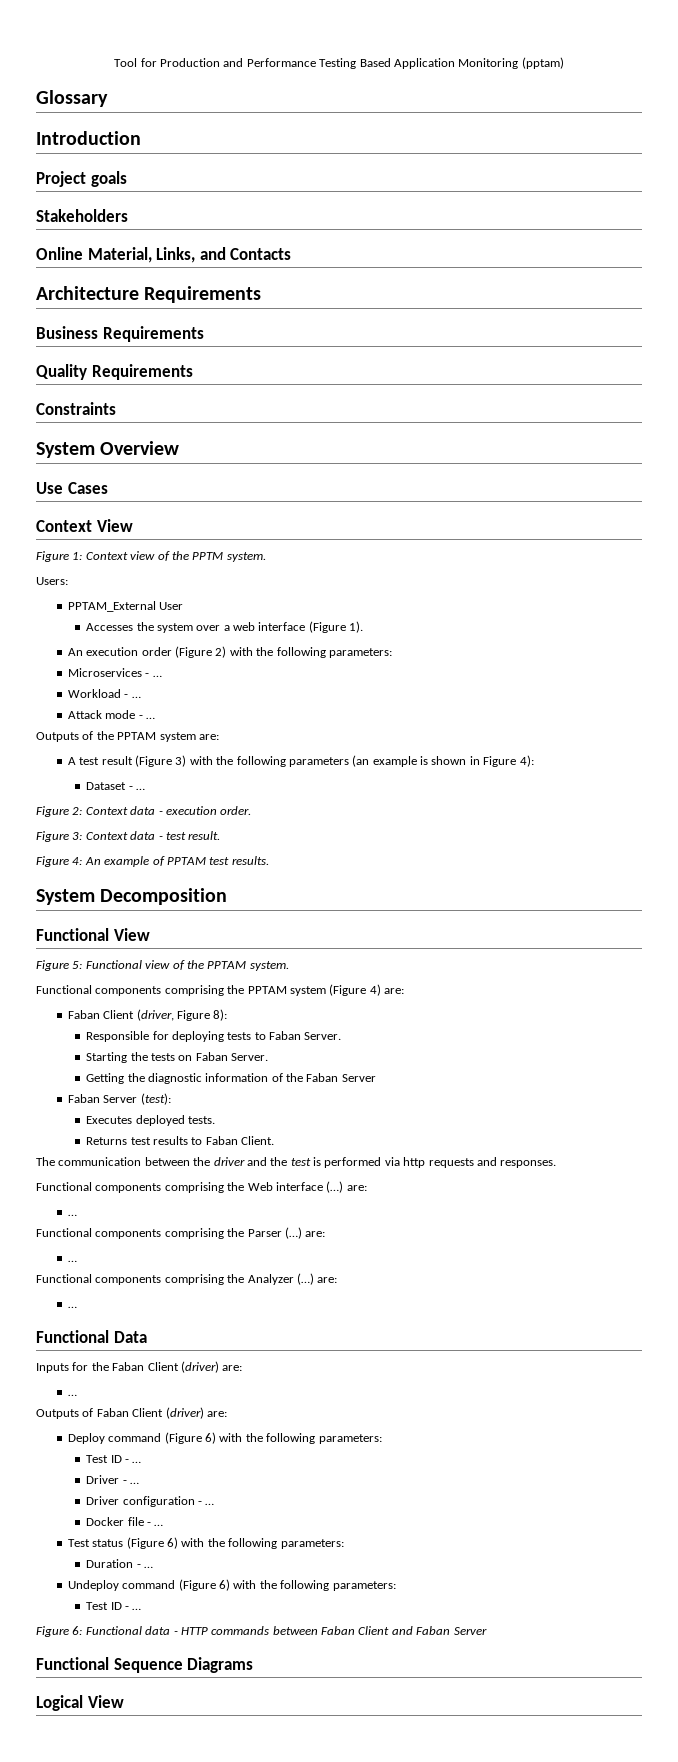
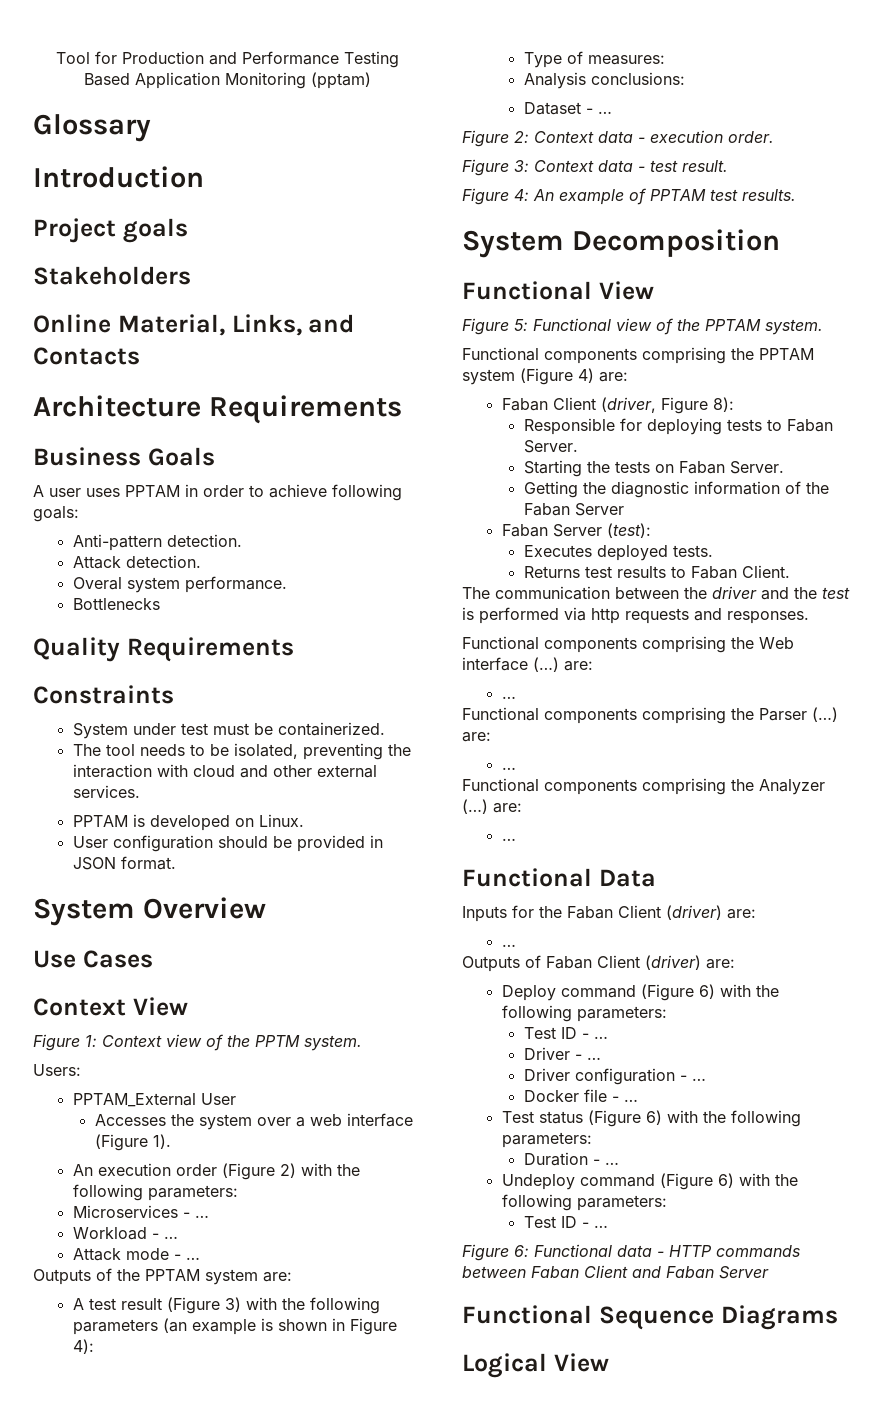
[102,326,204,342] [36,364,193,380] [36,402,116,415] Requirements // Quality Requirements // Constraints -> [147,447,215,466] [33,484,402,501] [33,506,79,522] [72,534,242,551] [72,555,201,569] [72,576,287,593] [72,598,160,610] [33,637,294,662] [33,685,174,704] [72,722,385,739] [72,743,411,760] [72,764,377,778] [72,785,140,798] [72,814,304,831] [72,835,383,852] [72,856,176,870] Goals // A user uses PPTAM in order to achieve following goals: // Anti-pattern detection. // Attack detection. // Overal system performance. // Bottlenecks // Quality Requirements // Constraints // System under test must be containerized. // The tool needs to be isolated, preventing the interaction with cloud and other external services. // PPTAM is developed on Linux. // User configuration should be provided in JSON format.
(534, 761) none -> [523,51,665,68] [523,72,685,89] // Type of measures: // Analysis conclusions:

